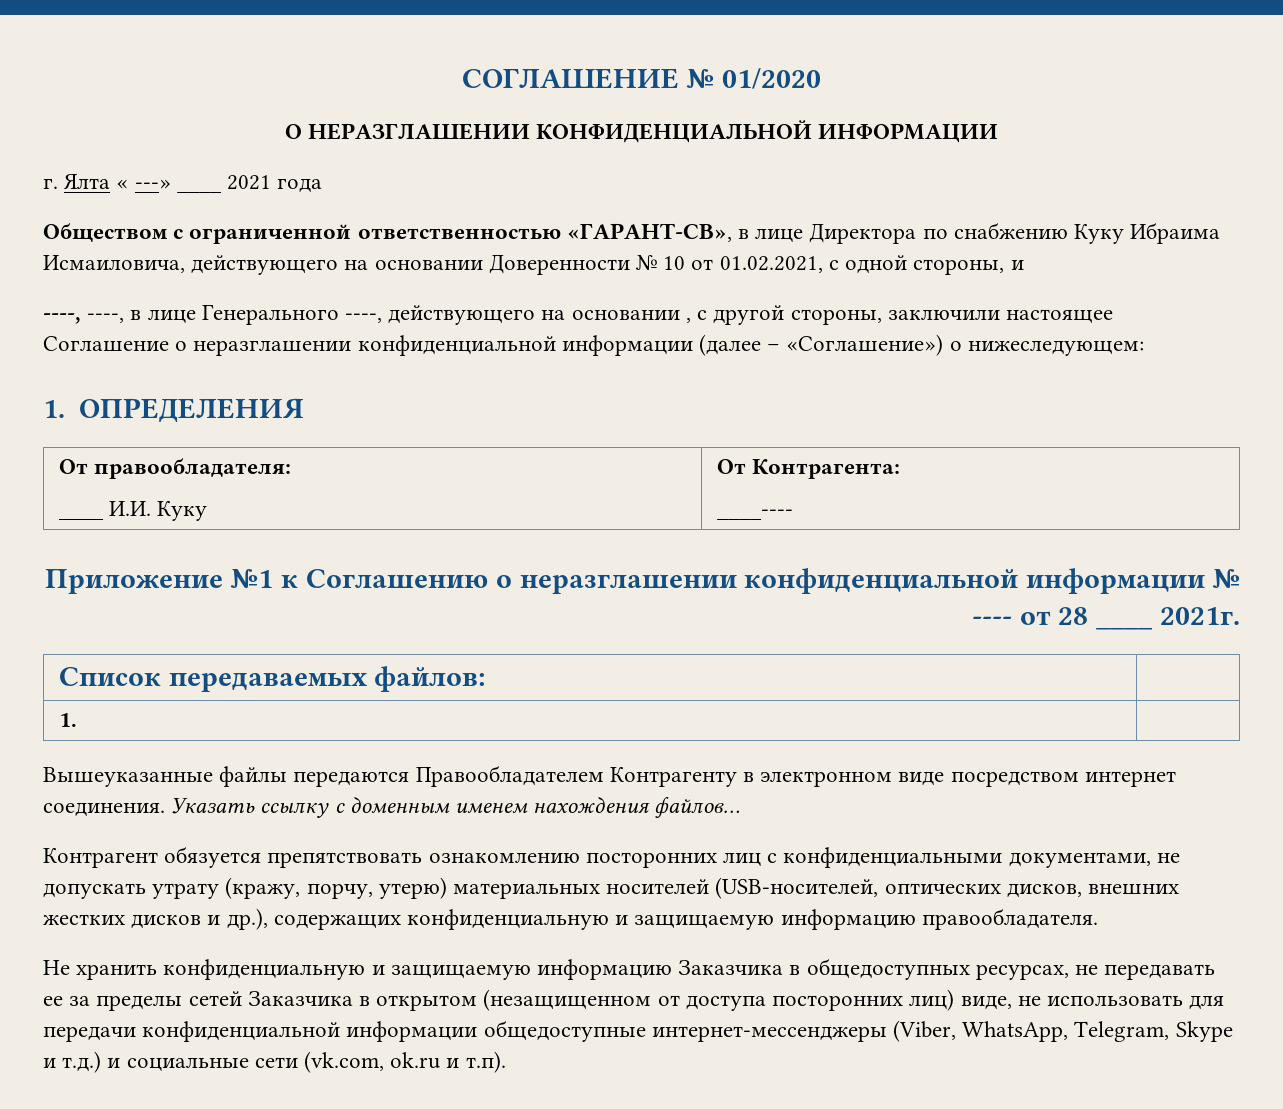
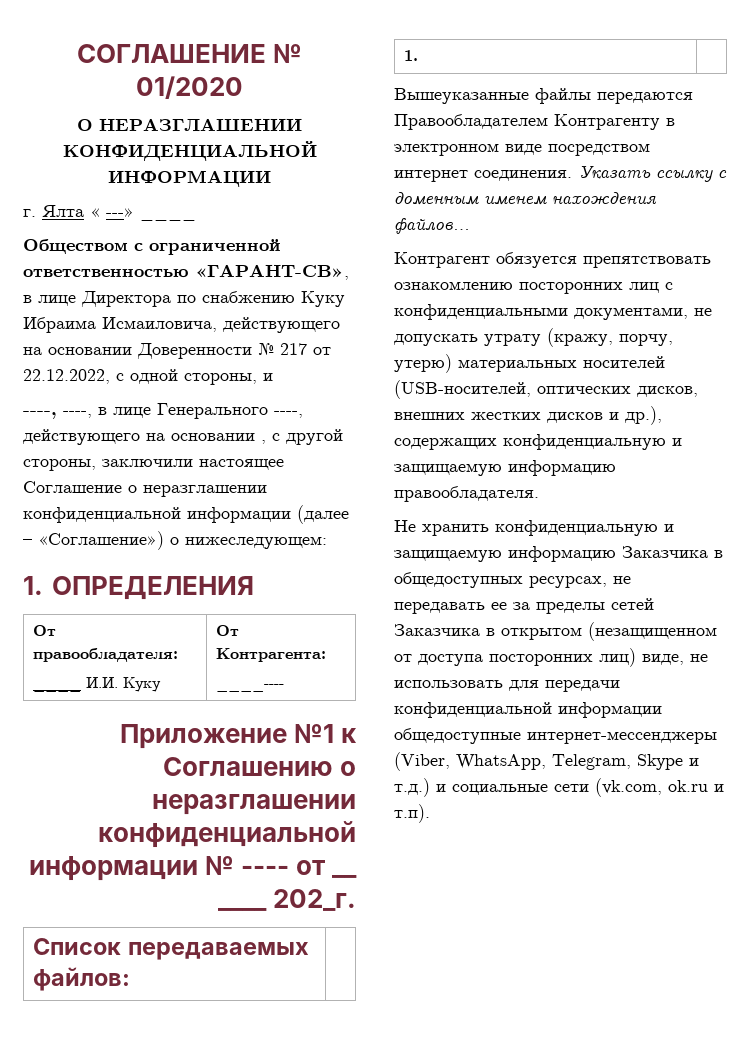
[227,175,323,193] 2021 года -> (196, 219) none
[663,256,823,273] 10 от 01.02.2021, -> [280,343,331,355] [23,369,110,384] 217 от 22.12.2022,
[1058,607,1089,625] [1096,625,1153,630] [1160,607,1240,625] 28 ____ 2021г. -> [332,875,357,878] [217,889,356,911] __ ____ 202_г.

